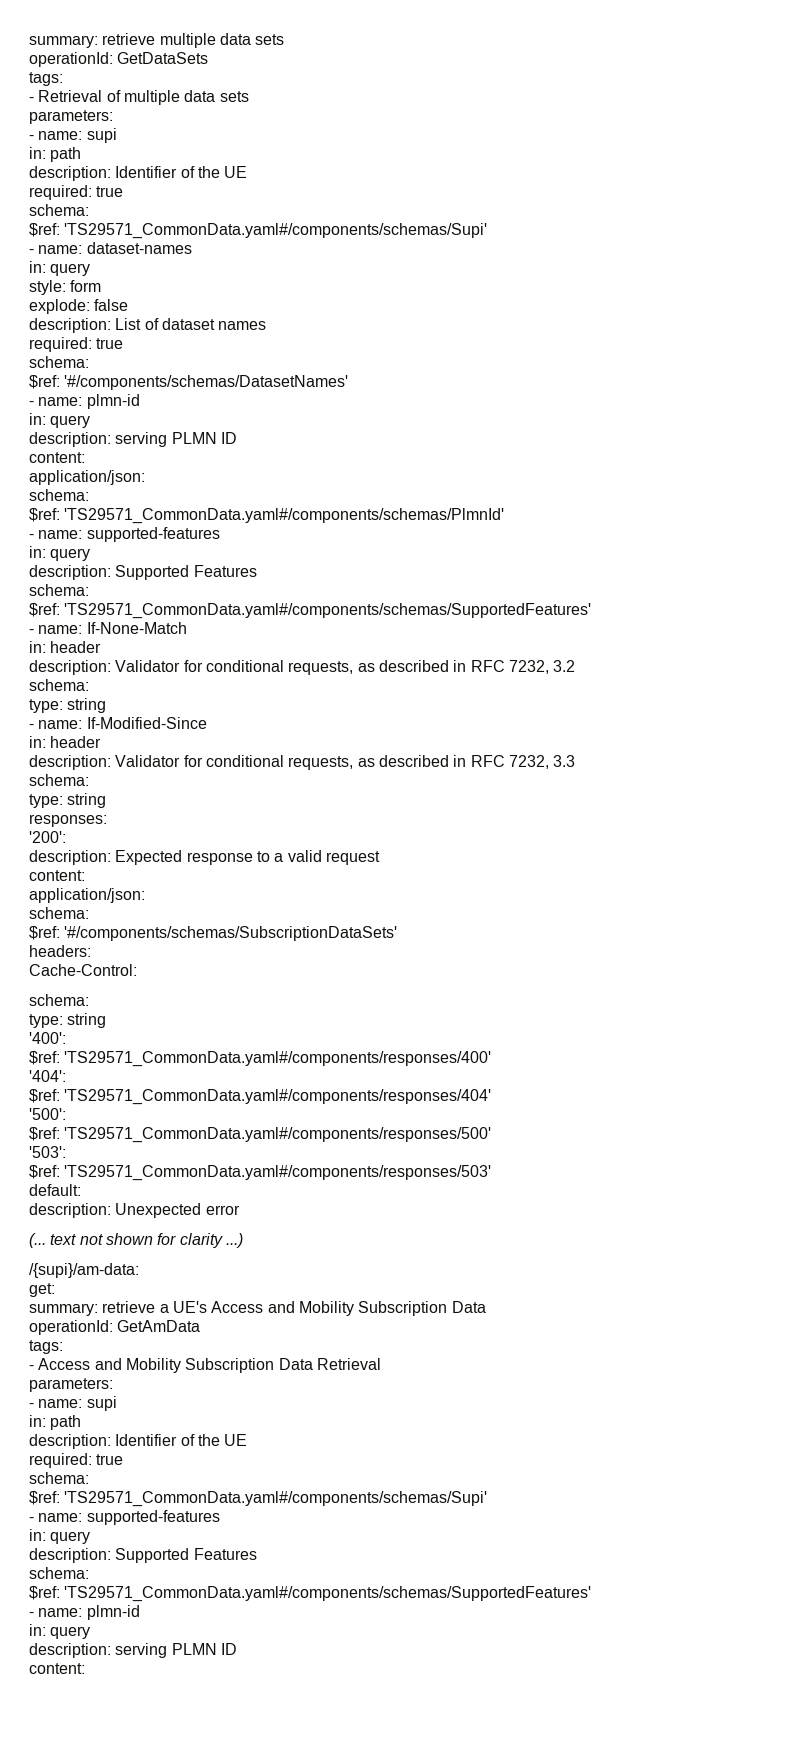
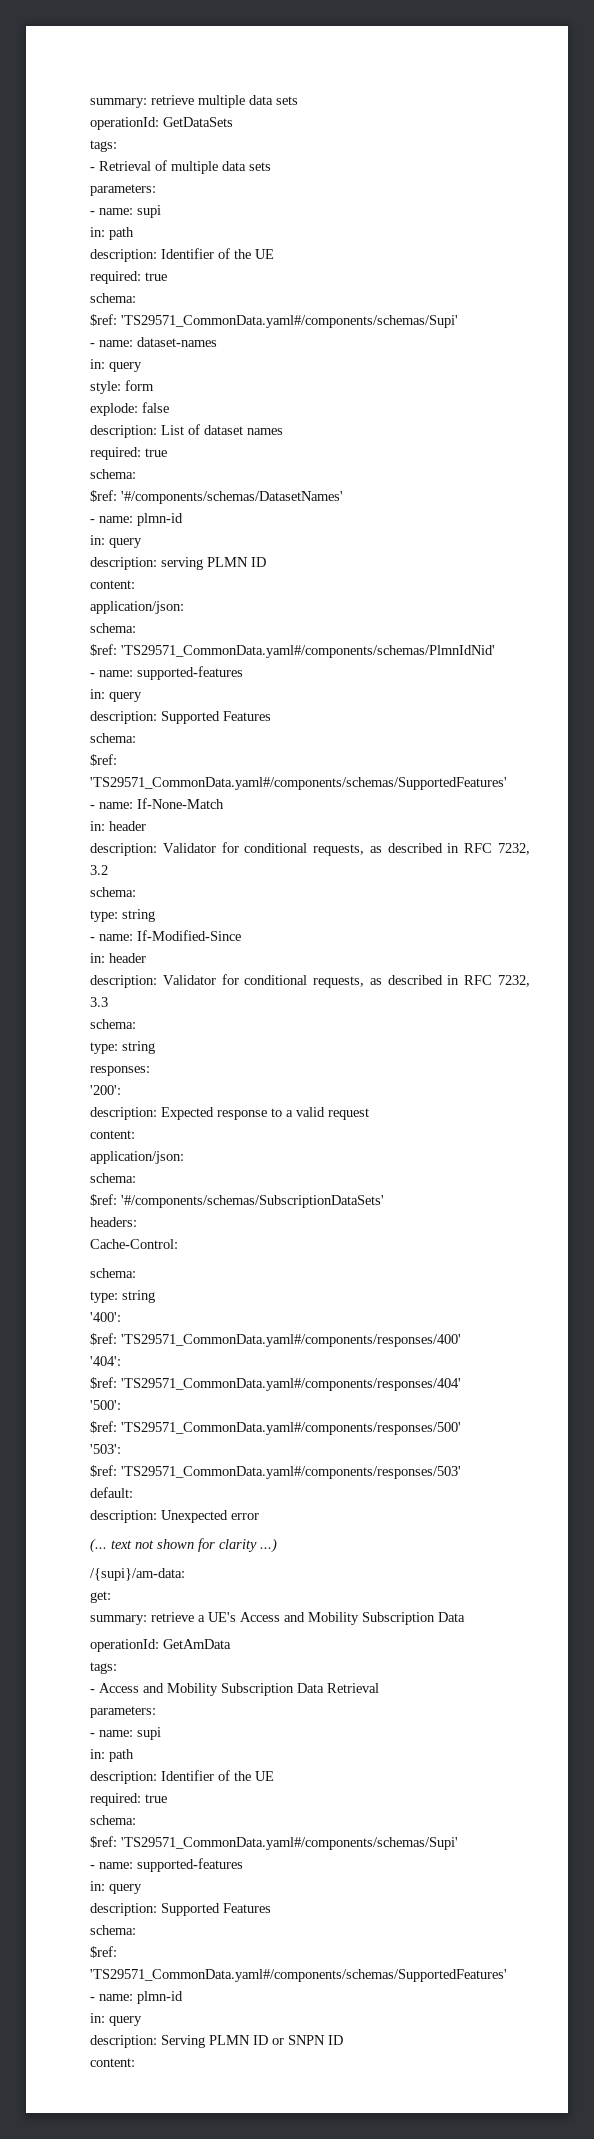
[64,508,505,524] 'TS29571_CommonData.yaml#/components/schemas/PlmnId' -> [121,645,495,658] 'TS29571_CommonData.yaml#/components/schemas/PlmnIdNid'
[115,1643,237,1658] serving PLMN ID -> [161,2035,343,2048] Serving PLMN ID or SNPN ID

